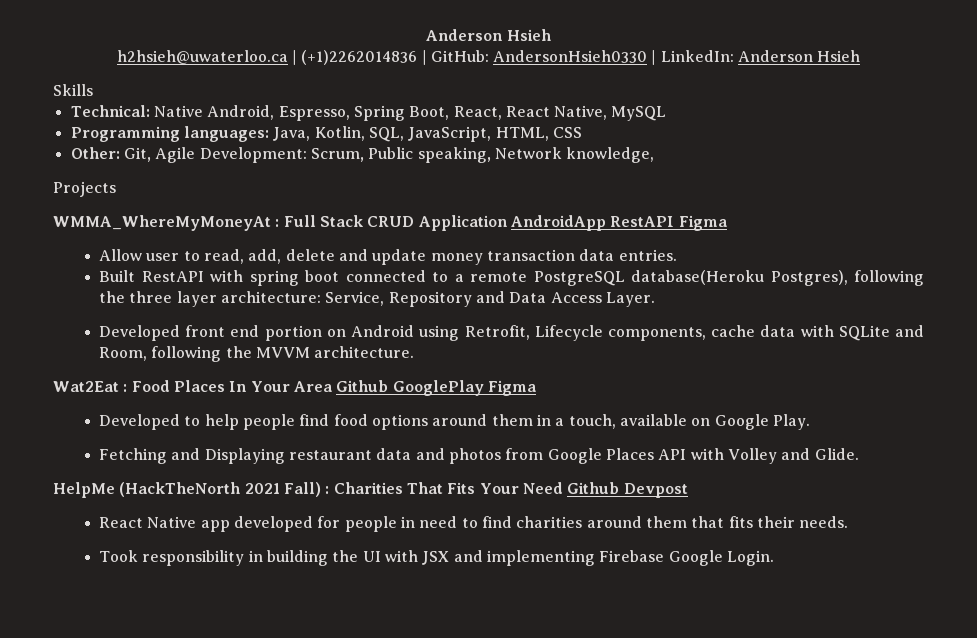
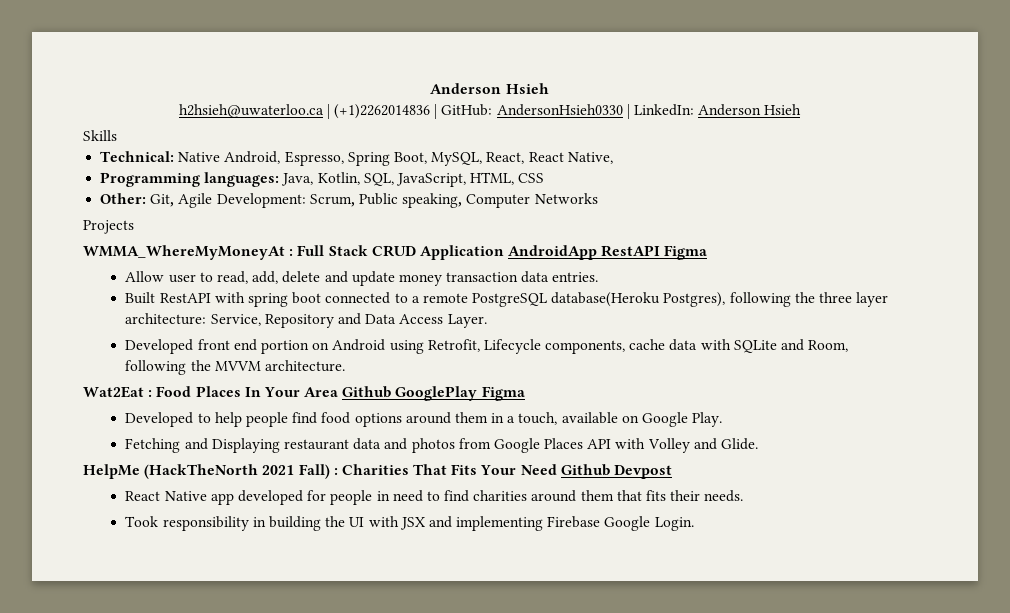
(450, 113) none -> [431,152,483,166] MySQL,
[611,106,667,121] MySQL -> (613, 158) none
[494,147,655,163] Network knowledge, -> [466,193,598,208] Computer Networks

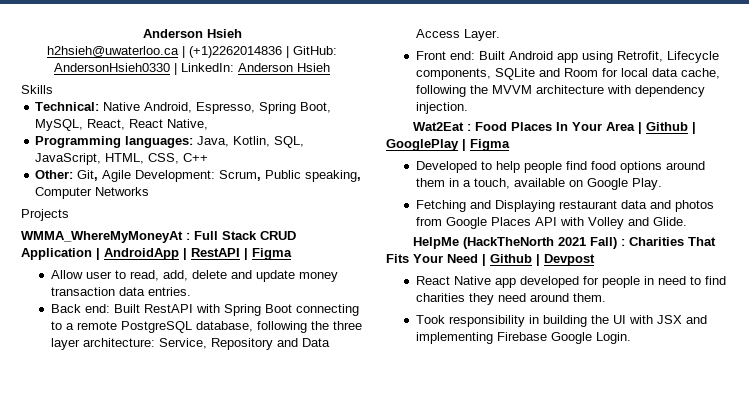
[518,173,545,183] CSS -> [148,153,209,164] CSS, C++
[508,245,661,260] AndroidApp RestAPI -> [96,248,248,260] | AndroidApp | RestAPI |
(599, 277) none -> [50,304,110,313] Back end:
[247,292,391,307] spring boot connected -> [223,304,359,316] Spring Boot connecting
[551,292,726,307] database(Heroku Postgres), -> [195,321,253,332] database,
[125,339,849,354] [125,360,345,375] Developed front end portion on Android using Retrofit, Lifecycle components, cache data with SQLite and Room, following the MVVM architecture. -> [415,51,719,63] [415,68,720,80] [415,85,705,97] [415,102,468,114] Front end: Built Android app using Retrofit, Lifecycle components, SQLite and Room for local data cache, following the MVVM architecture with dependency injection.
[342,386,478,401] Github GooglePlay -> [638,122,697,134] [386,139,466,151] | Github | GooglePlay |
[560,464,610,476] Github -> [482,254,540,266] | Github |
[531,490,744,502] around them that fits their needs. -> [468,293,606,305] they need around them.

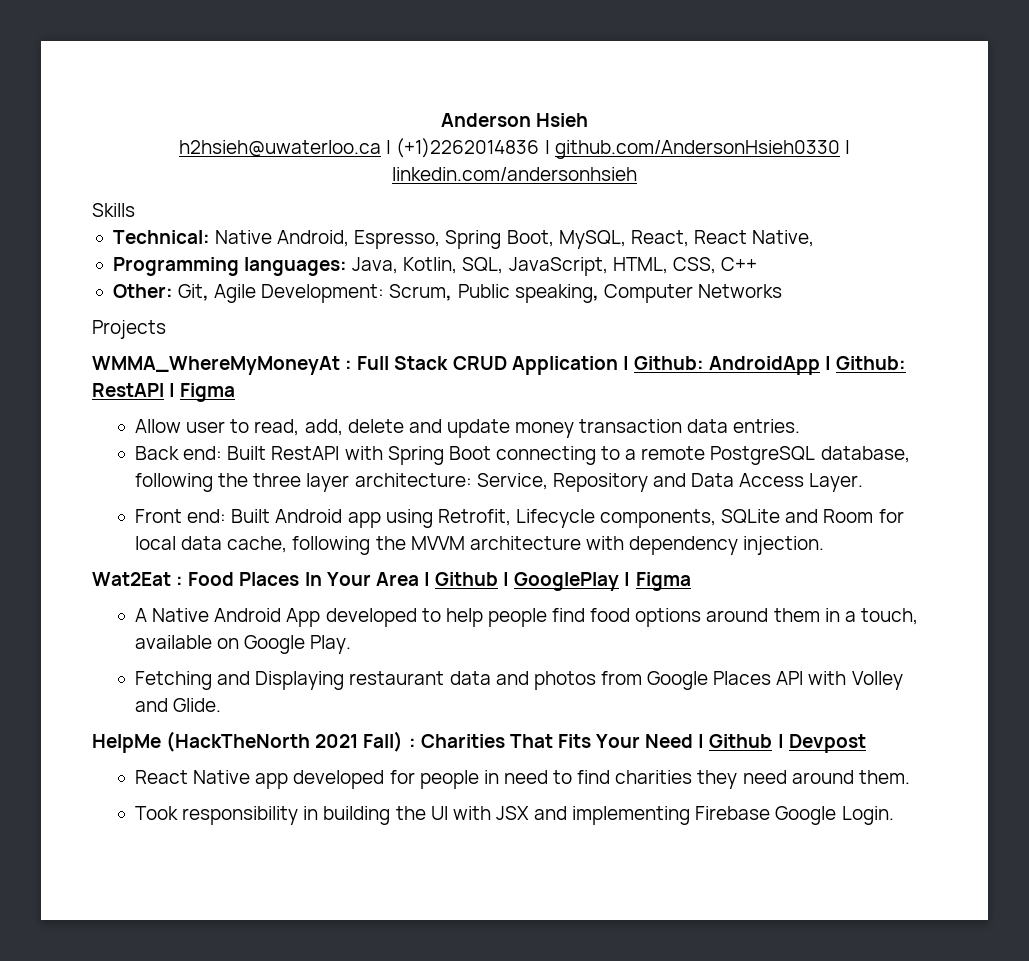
[293,46,337,55] [54,63,330,75] GitHub: AndersonHsieh0330 | LinkedIn: Anderson Hsieh -> [554,140,850,159] [392,167,637,181] github.com/AndersonHsieh0330 | linkedin.com/andersonhsieh
(100, 254) none -> [633,356,704,370] Github:
(187, 254) none -> [836,356,907,370] Github:
[415,161,477,173] Developed -> [134,608,417,627] A Native Android App developed

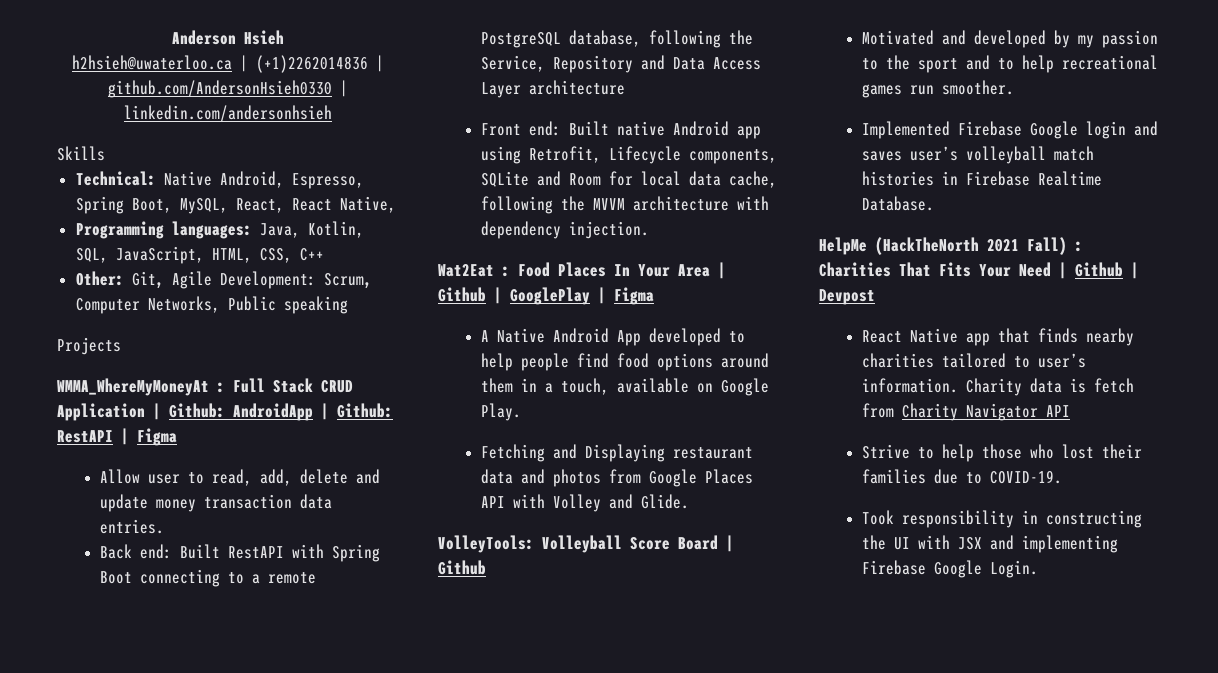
[457,284,782,303] Public speaking, Computer Networks -> [75,296,348,314] Computer Networks, Public speaking
[253,473,472,492] three layer architecture: -> (754, 37) none
[809,473,864,492] Layer. -> [481,80,626,98] Layer architecture
(271, 516) none -> [617,121,666,136] native
(222, 705) none -> [438,535,734,553] [438,560,486,575] [862,30,1159,48] [862,55,1159,73] [862,80,1015,98] [862,121,1159,139] [862,146,1095,164] [862,171,1103,186] [862,196,935,211] // VolleyTools: Volleyball Score Board | Github // Motivated and developed by my passion to the sport and to help recreational games run smoother. // Implemented Firebase Google login and saves user’s volleyball match histories in Firebase Realtime Database.
[293,770,910,789] developed for people in need to find charities they need around them. -> [998,328,1135,346] [862,353,1087,368] [862,378,1135,396] [862,403,1071,421] [862,444,1143,462] [862,469,1063,484] that finds nearby charities tailored to user’s information. Charity data is fetch from Charity Navigator API // Strive to help those who lost their families due to COVID-19.
[323,806,391,825] building -> [1046,510,1143,528] constructing

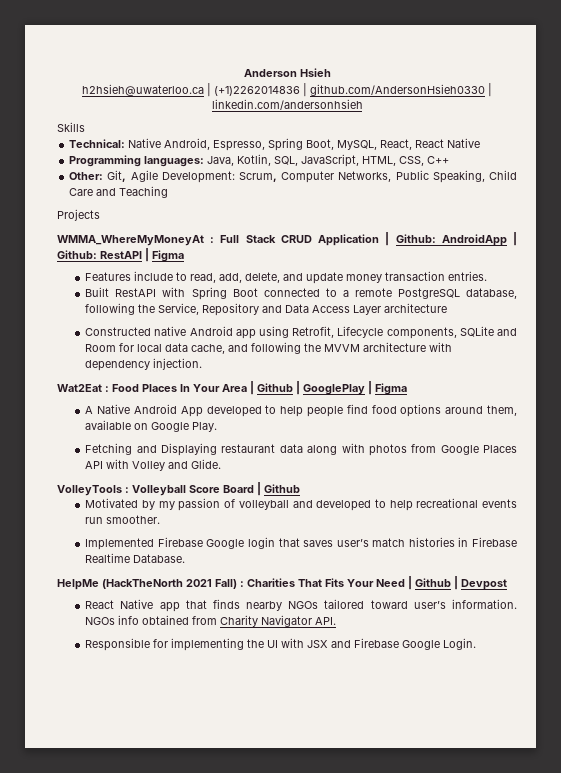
[339,196,396,213] Native, -> [447,138,481,148] Native
[283,296,348,314] speaking -> [432,170,517,183] [69,186,169,198] Speaking, Child Care and Teaching
[100,469,181,484] Allow user -> [85,271,174,281] Features include
[300,469,349,484] delete -> [245,272,281,283] delete,
[300,494,333,509] data -> (446, 276) none
[100,544,173,559] Back end: -> (488, 276) none
[140,569,221,587] connecting -> [263,288,320,297] connected
[481,121,610,136] Front end: Built -> [85,327,152,336] Constructed
(778, 179) none -> [228,344,249,352] and
[481,378,610,395] them in a touch, -> [487,405,518,416] them,
[521,469,546,484] and -> [307,443,365,455] along with
[438,535,534,553] VolleyTools: -> [57,485,129,496] VolleyTools :
[942,30,1047,48] and developed -> (139, 503) none
[862,55,991,73] to the sport and -> [224,499,372,511] of volleyball and developed
[862,84,903,98] games -> [482,499,517,508] events
[1134,121,1159,136] and -> [278,538,300,547] that
[966,146,1047,164] volleyball -> (369, 543) none
[862,353,1087,368] [862,378,1135,396] [862,403,1071,421] [862,444,1143,462] [862,469,1063,484] [862,510,1143,528] charities tailored to user’s information. Charity data is fetch from Charity Navigator API // Strive to help those who lost their families due to COVID-19. // Took responsibility in constructing -> [288,599,517,609] [85,615,337,627] [85,638,245,651] NGOs tailored toward user’s information. NGOs info obtained from Charity Navigator API. // Responsible for implementing
[1022,535,1119,553] implementing -> (352, 644) none

